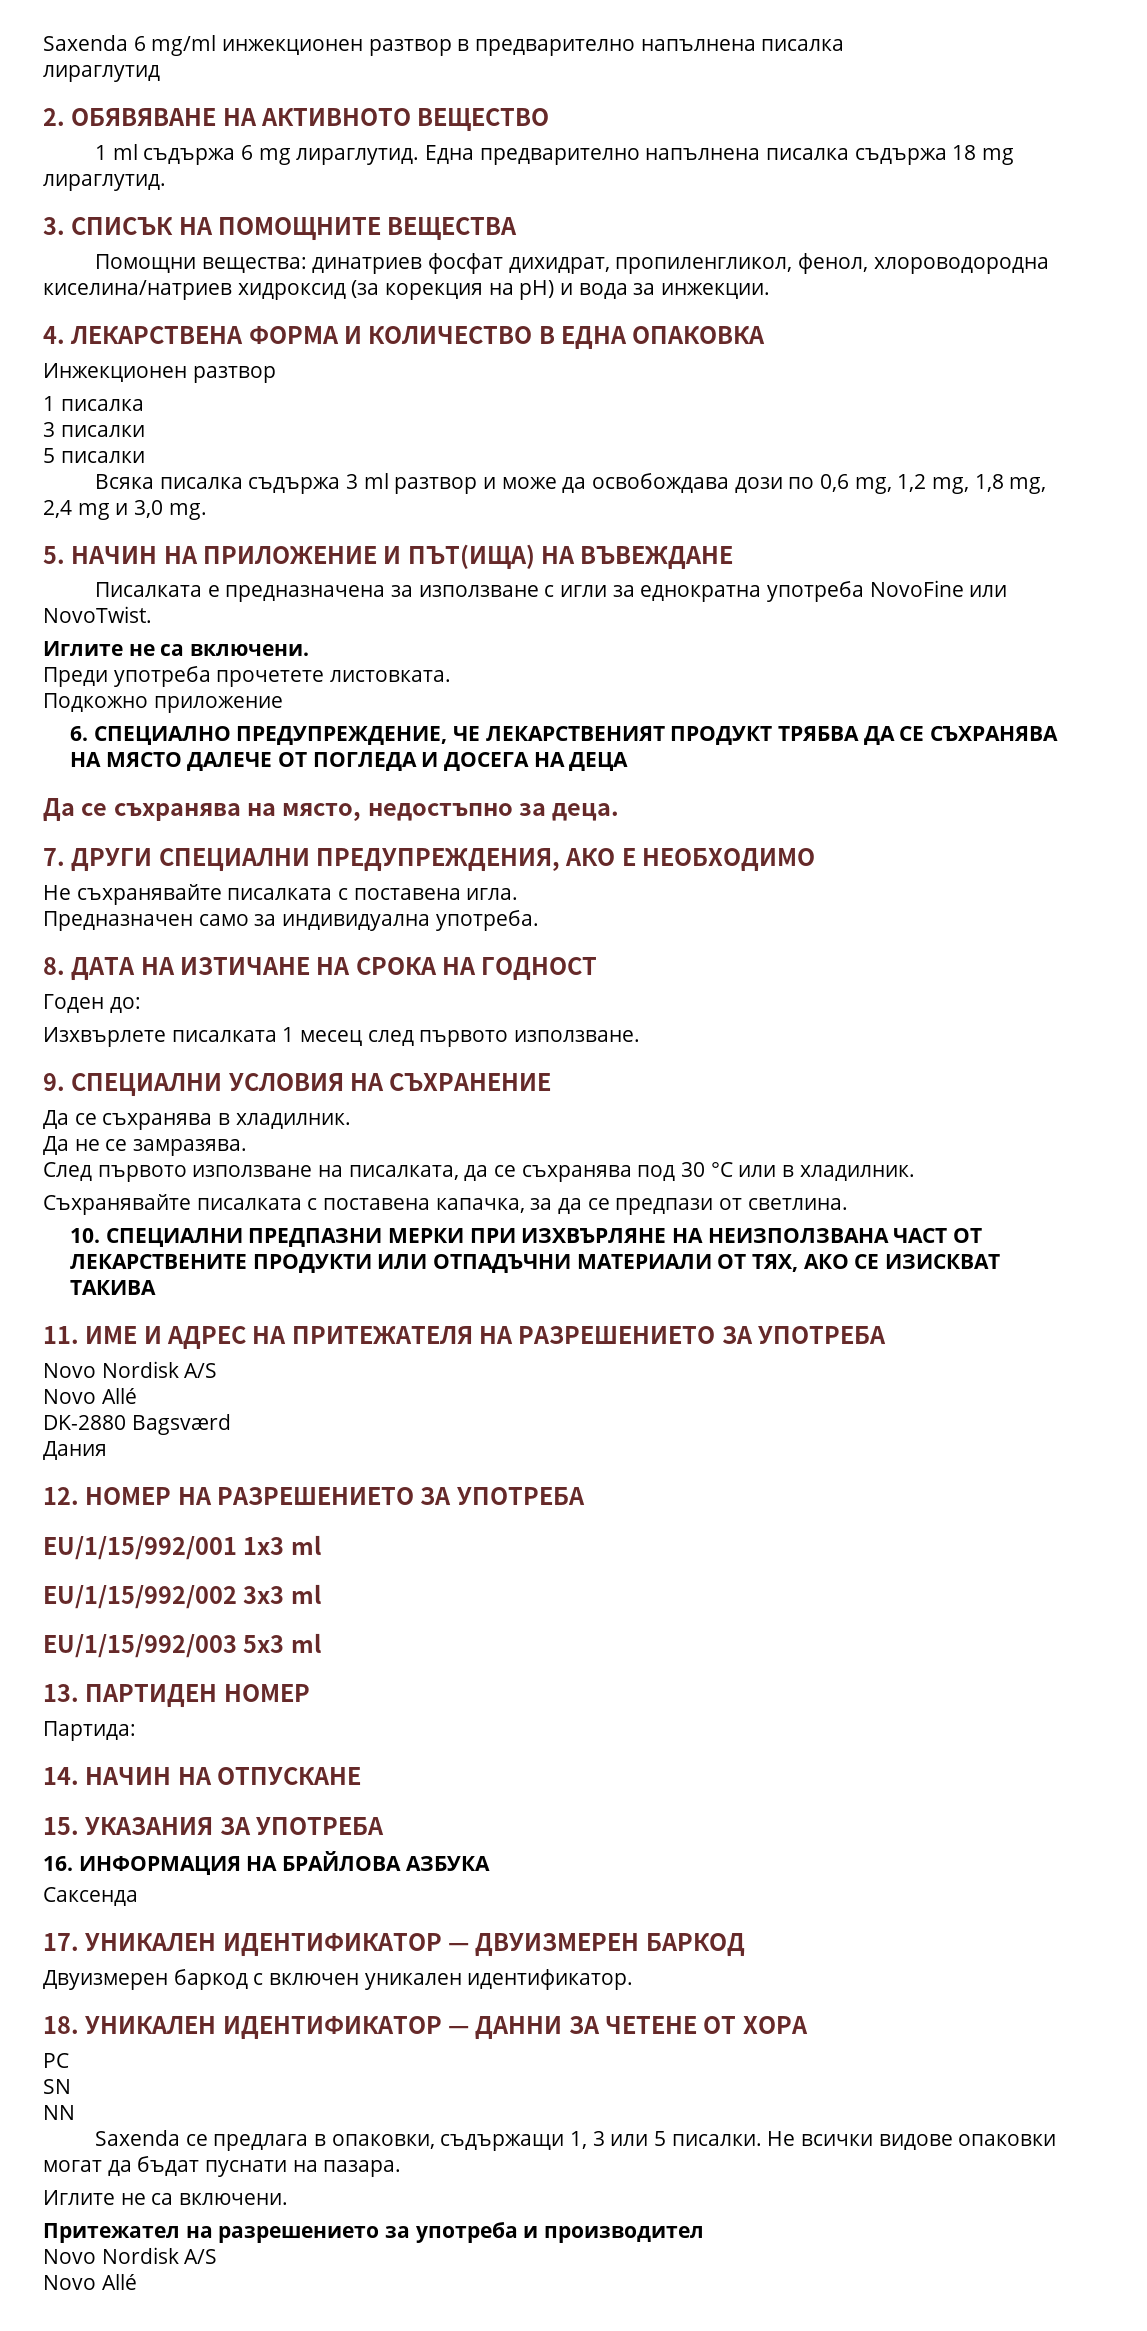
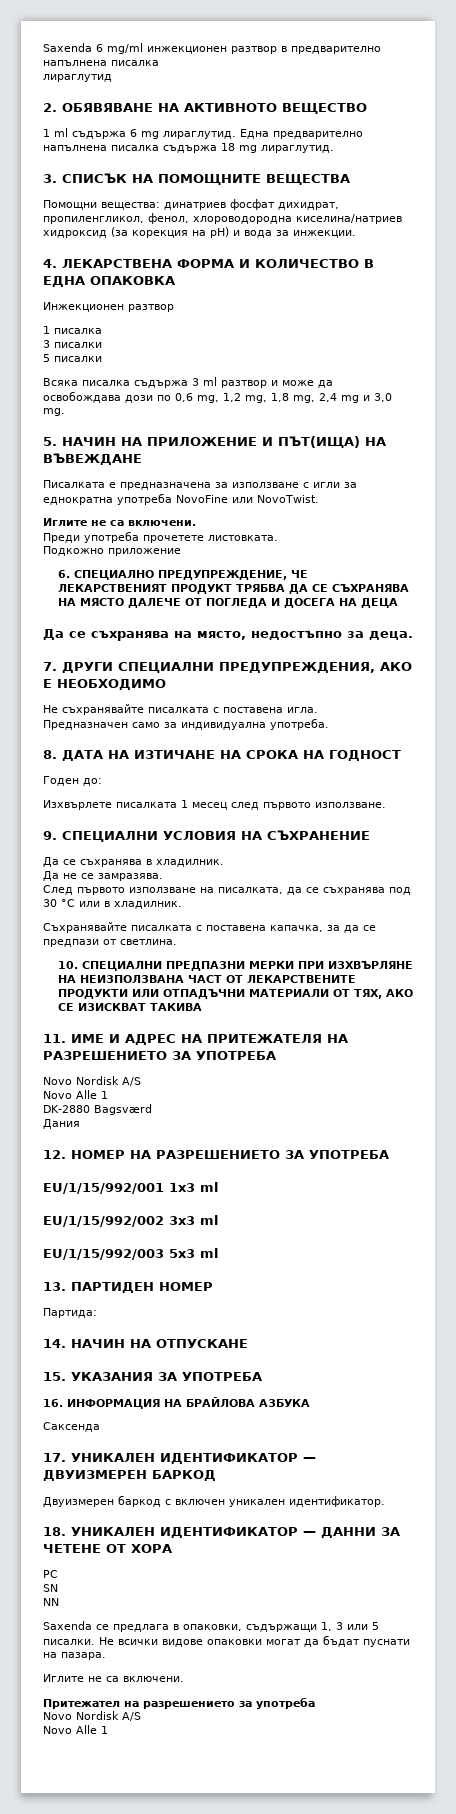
[101,1388,137,1404] Allé -> [76,1090,108,1099] Alle 1
[523,2226,705,2243] [43,2247,218,2264] [43,2274,137,2290] и производител // Novo Nordisk A/S // Novo Allé -> [43,1711,141,1721] [43,1725,108,1734] // Novo Nordisk A/S // Novo Alle 1

